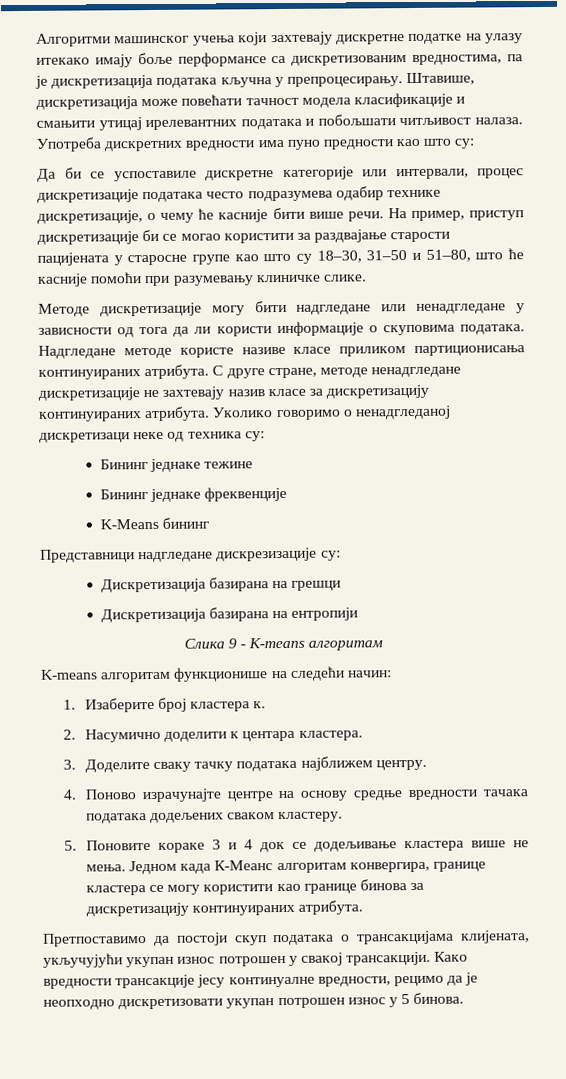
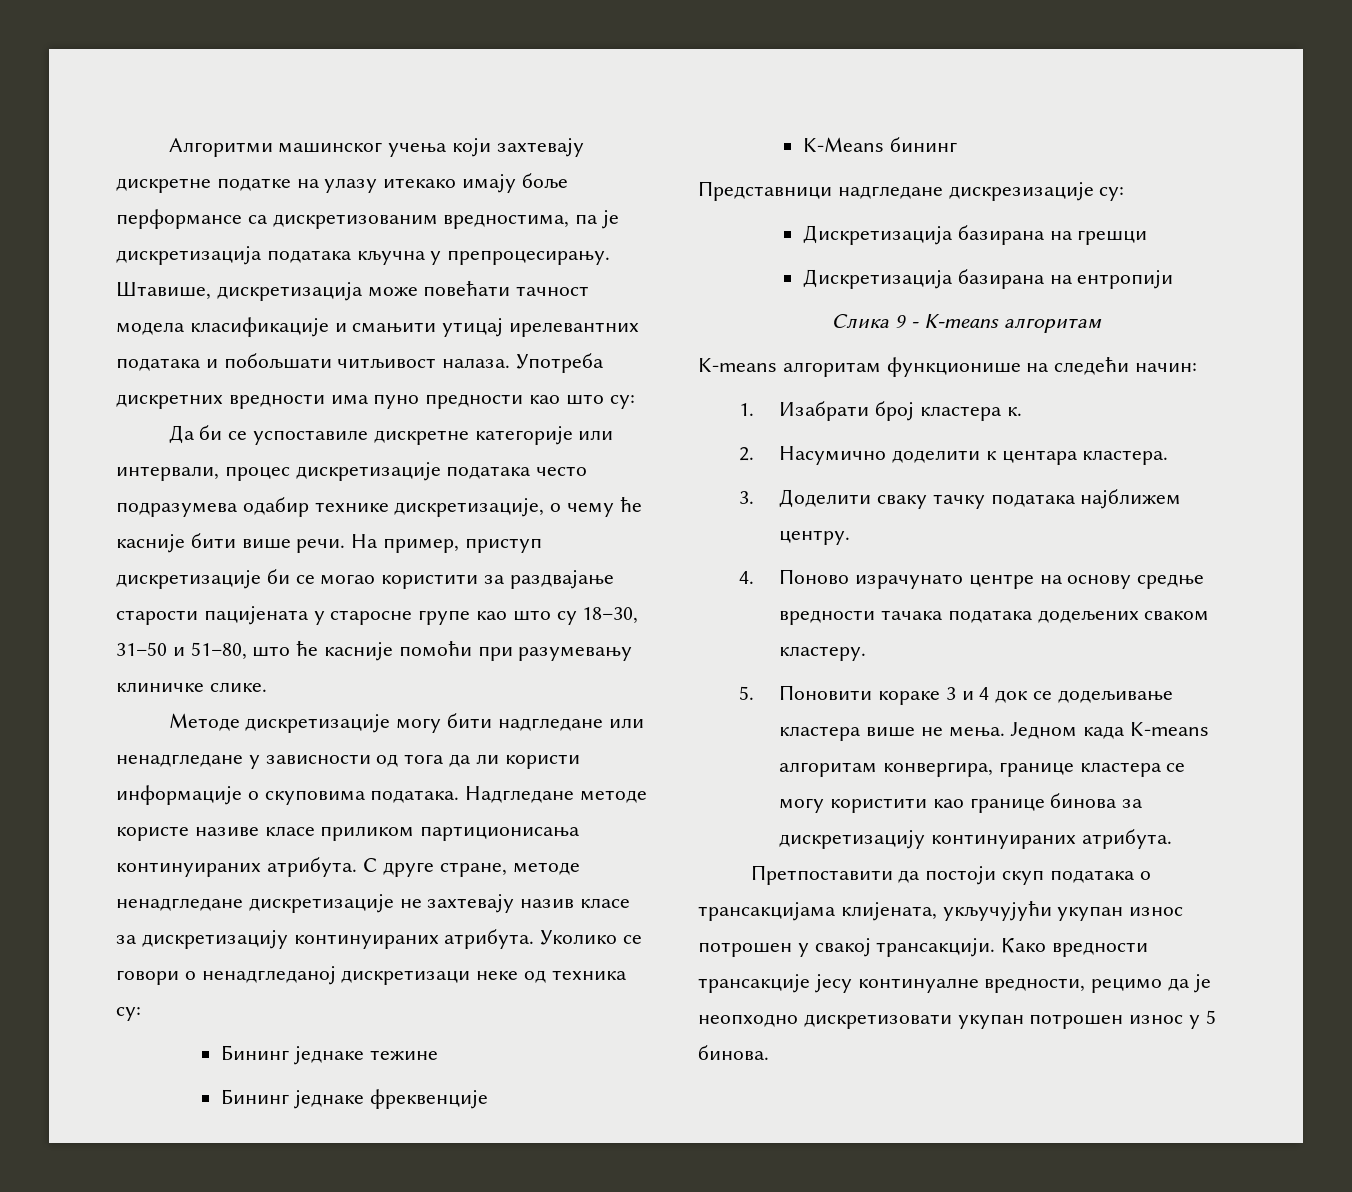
[276,409,341,421] говоримо -> [623,935,643,944] [116,970,179,985] се говори
[84,697,155,713] Изаберите -> [779,401,870,421] Изабрати
[84,759,150,773] Доделите -> [779,489,872,508] Доделити
[141,788,222,803] израчунајте -> [855,574,964,589] израчунато
[85,840,151,851] Поновите -> [779,685,873,701] Поновити
[214,860,274,871] К-Меанс -> [1130,722,1210,736] K-means
[43,933,147,947] Претпоставимо -> [750,865,893,885] Претпоставити

